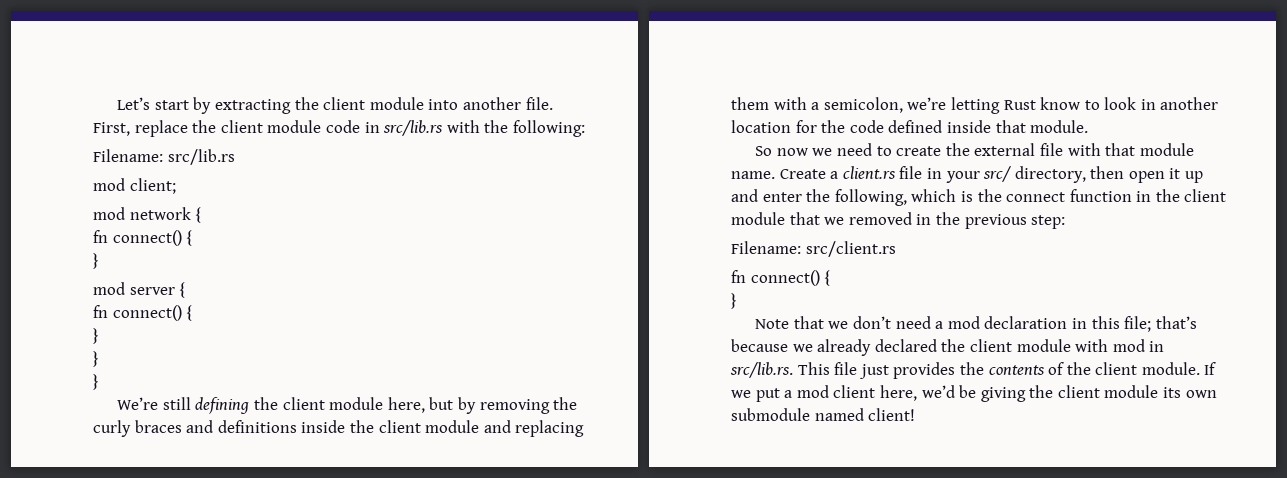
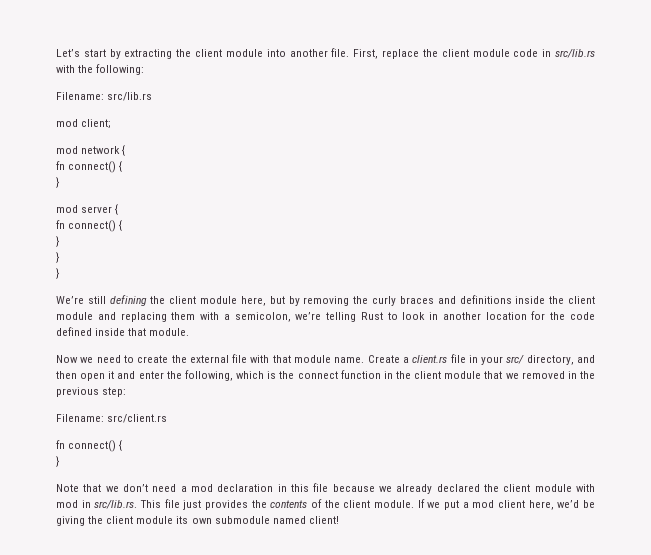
[950,97,1081,114] letting Rust know -> [326,312,383,322] telling Rust
[755,146,808,156] So now -> [56,355,78,363] Now
(1086, 174) none -> [577,355,596,363] and
[1185,171,1204,183] up -> (115, 375) none
[1124,316,1197,332] file; that’s -> [313,483,329,492] file

